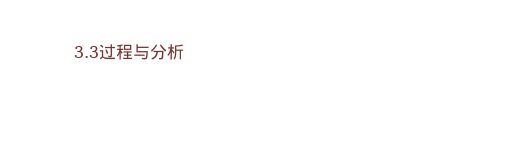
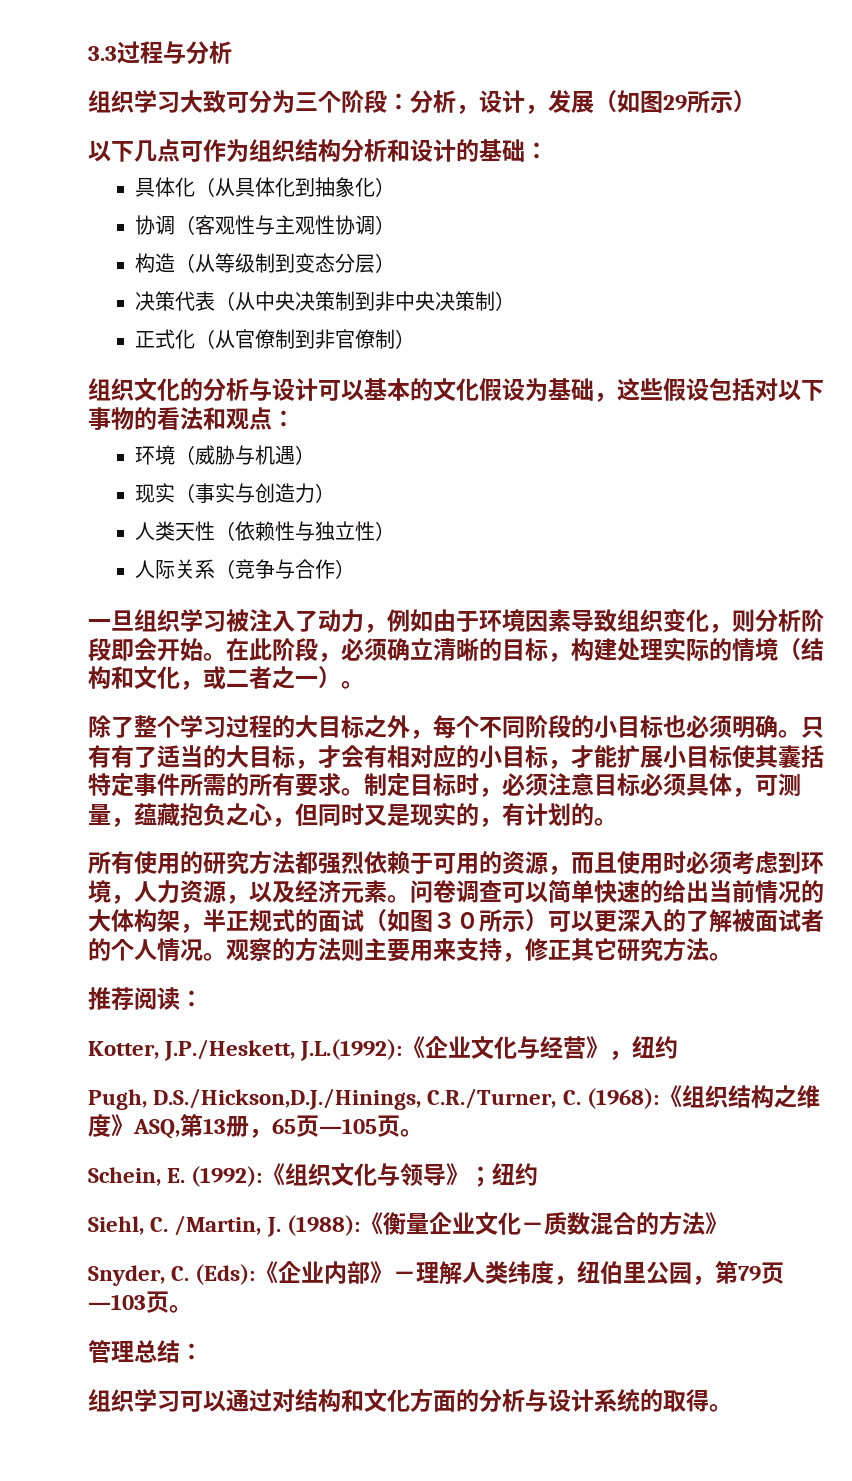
(184, 52) none -> [88,90,756,114] [88,139,548,162] [135,177,396,197] [135,215,396,235] [135,253,396,273] [135,291,516,311] [135,329,416,349] [88,378,824,402] [88,407,295,430] [135,445,316,465] [135,483,336,503] [135,521,396,541] [135,559,356,579] [88,608,824,633] [88,637,824,662] [88,666,364,690] [88,715,824,739] [88,744,824,769] [88,773,801,797] [88,802,617,827] [88,851,824,875] [88,880,824,904] [88,909,824,933] [88,938,732,962] [88,987,203,1011] [88,1036,679,1061] [88,1085,820,1110] [88,1114,423,1139] [88,1163,539,1187] [88,1212,728,1237] [88,1261,785,1286] [88,1291,192,1313] [88,1340,203,1363] [88,1389,732,1412] // 组织学习大致可分为三个阶段：分析，设计，发展（如图29所示） // 以下几点可作为组织结构分析和设计的基础： // 具体化（从具体化到抽象化） // 协调（客观性与主观性协调） // 构造（从等级制到变态分层） // 决策代表（从中央决策制到非中央决策制） // 正式化（从官僚制到非官僚制） // 组织文化的分析与设计可以基本的文化假设为基础，这些假设包括对以下事物的看法和观点： // 环境（威胁与机遇） // 现实（事实与创造力） // 人类天性（依赖性与独立性） // 人际关系（竞争与合作） // 一旦组织学习被注入了动力，例如由于环境因素导致组织变化，则分析阶段即会开始。在此阶段，必须确立清晰的目标，构建处理实际的情境（结构和文化，或二者之一）。 // 除了整个学习过程的大目标之外，每个不同阶段的小目标也必须明确。只有有了适当的大目标，才会有相对应的小目标，才能扩展小目标使其囊括特定事件所需的所有要求。制定目标时，必须注意目标必须具体，可测量，蕴藏抱负之心，但同时又是现实的，有计划的。 // 所有使用的研究方法都强烈依赖于可用的资源，而且使用时必须考虑到环境，人力资源，以及经济元素。问卷调查可以简单快速的给出当前情况的大体构架，半正规式的面试（如图３０所示）可以更深入的了解被面试者的个人情况。观察的方法则主要用来支持，修正其它研究方法。 // 推荐阅读： // Kotter, J.P./Heskett, J.L.(1992):《企业文化与经营》，纽约 // Pugh, D.S./Hickson,D.J./Hinings, C.R./Turner, C. (1968):《组织结构之维度》ASQ,第13册，65页—105页。 // Schein, E. (1992):《组织文化与领导》；纽约 // Siehl, C. /Martin, J. (1988):《衡量企业文化－质数混合的方法》 // Snyder, C. (Eds):《企业内部》－理解人类纬度，纽伯里公园，第79页—103页。 // 管理总结： // 组织学习可以通过对结构和文化方面的分析与设计系统的取得。

